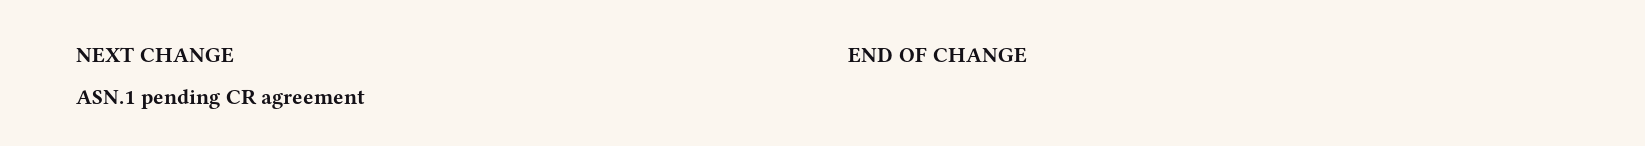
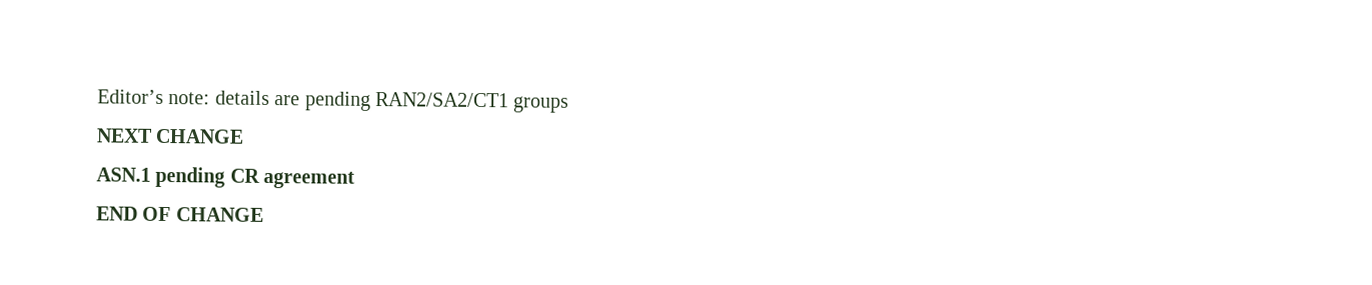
(76, 55) none -> [97,89,570,113] Editor’s note: details are pending RAN2/SA2/CT1 groups //

